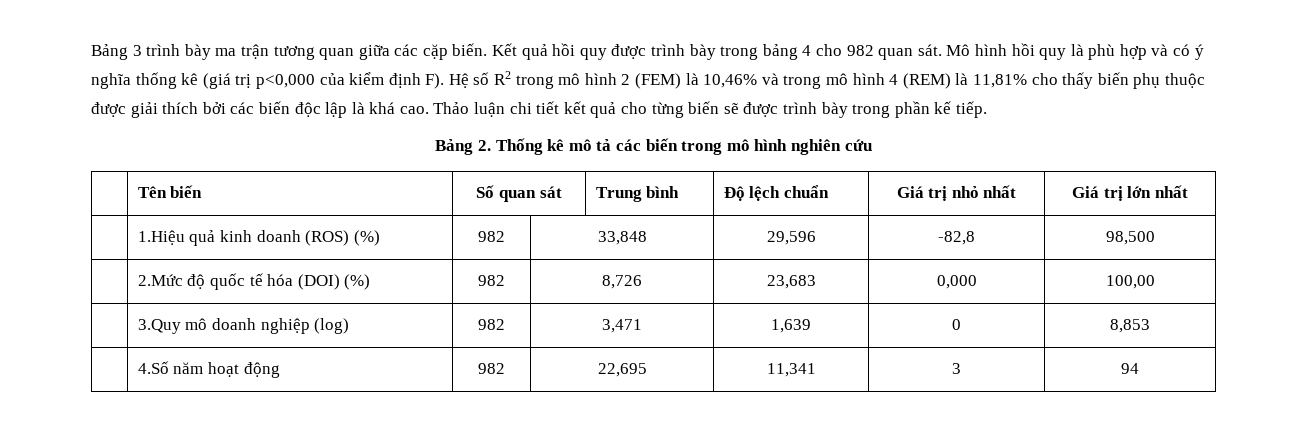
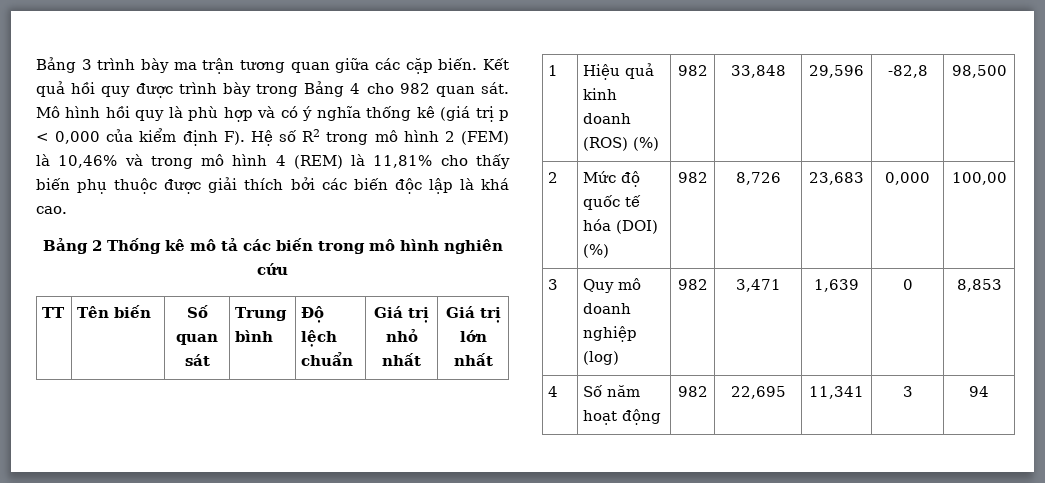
[762,44,798,60] bảng -> [304,81,345,97] Bảng
[255,74,315,89] p<0,000 -> [498,110,509,121] [36,131,101,144] p < 0,000
[433,101,987,118] [435,139,492,155] Thảo luận chi tiết kết quả cho từng biến sẽ được trình bày trong phần kế tiếp. // Bảng 2. -> [42,238,102,254] // Bảng 2
(872, 145) none -> [42,307,66,318] TT
[137,230,185,245] | 1.Hiệu -> [548,65,559,76] [583,64,621,80] 1 | Hiệu
[137,274,183,286] | 2.Mức -> [548,172,559,183] [583,171,617,183] 2 | Mức
[137,319,181,334] | 3.Quy -> [548,279,559,290] [583,279,615,293] 3 | Quy
[137,361,169,374] | 4.Số -> [548,386,559,397] [583,385,604,397] 4 | Số

